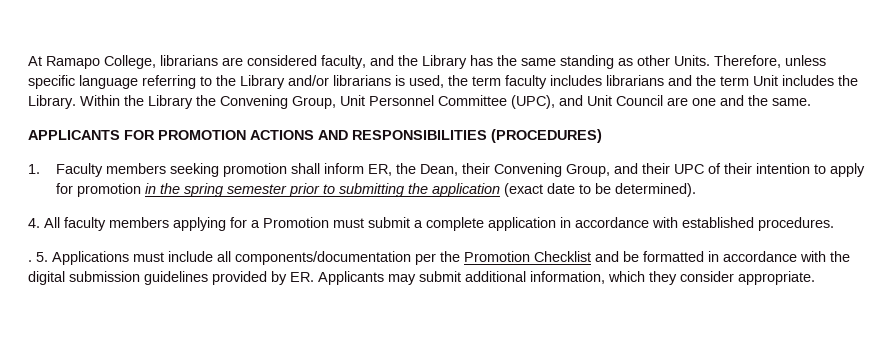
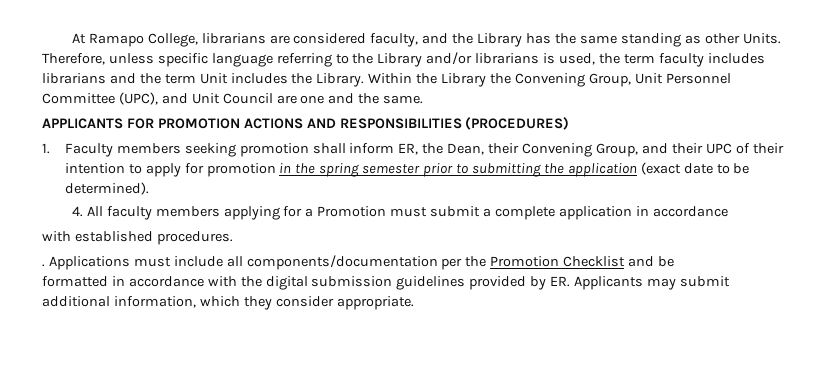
(649, 222) none -> (728, 211) //
[36,252,48,262] 5. -> (45, 265) none
(639, 256) none -> (675, 261) //

